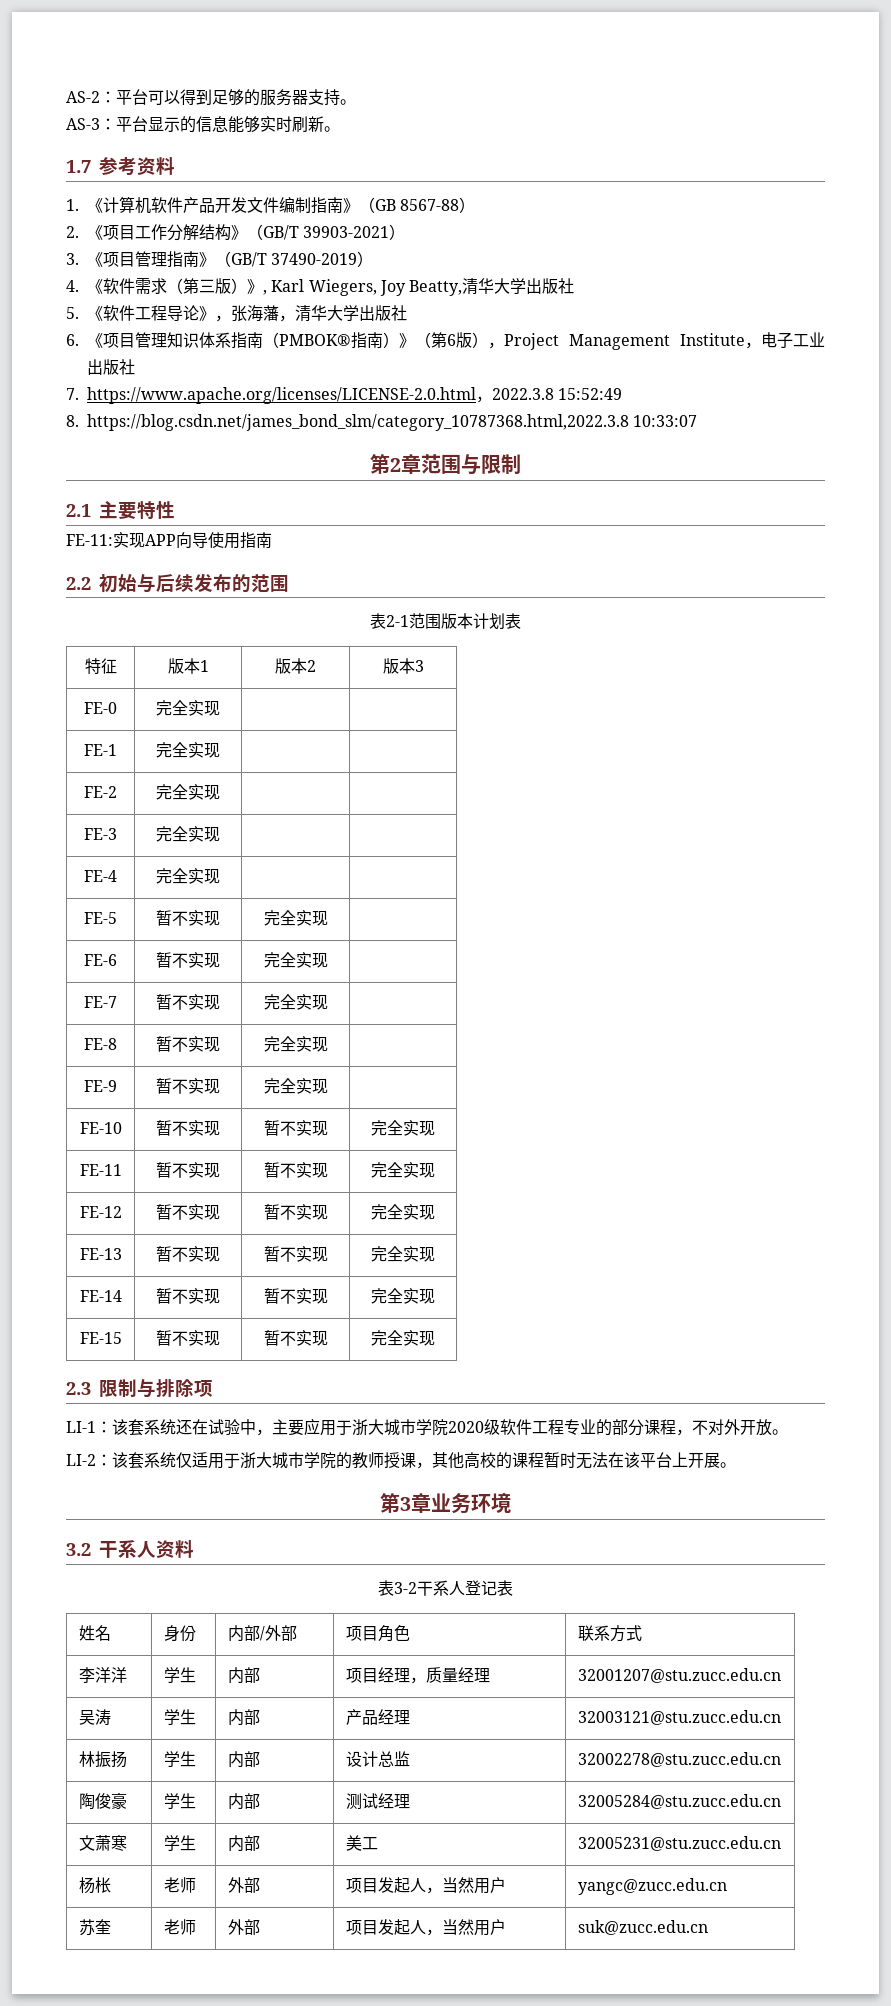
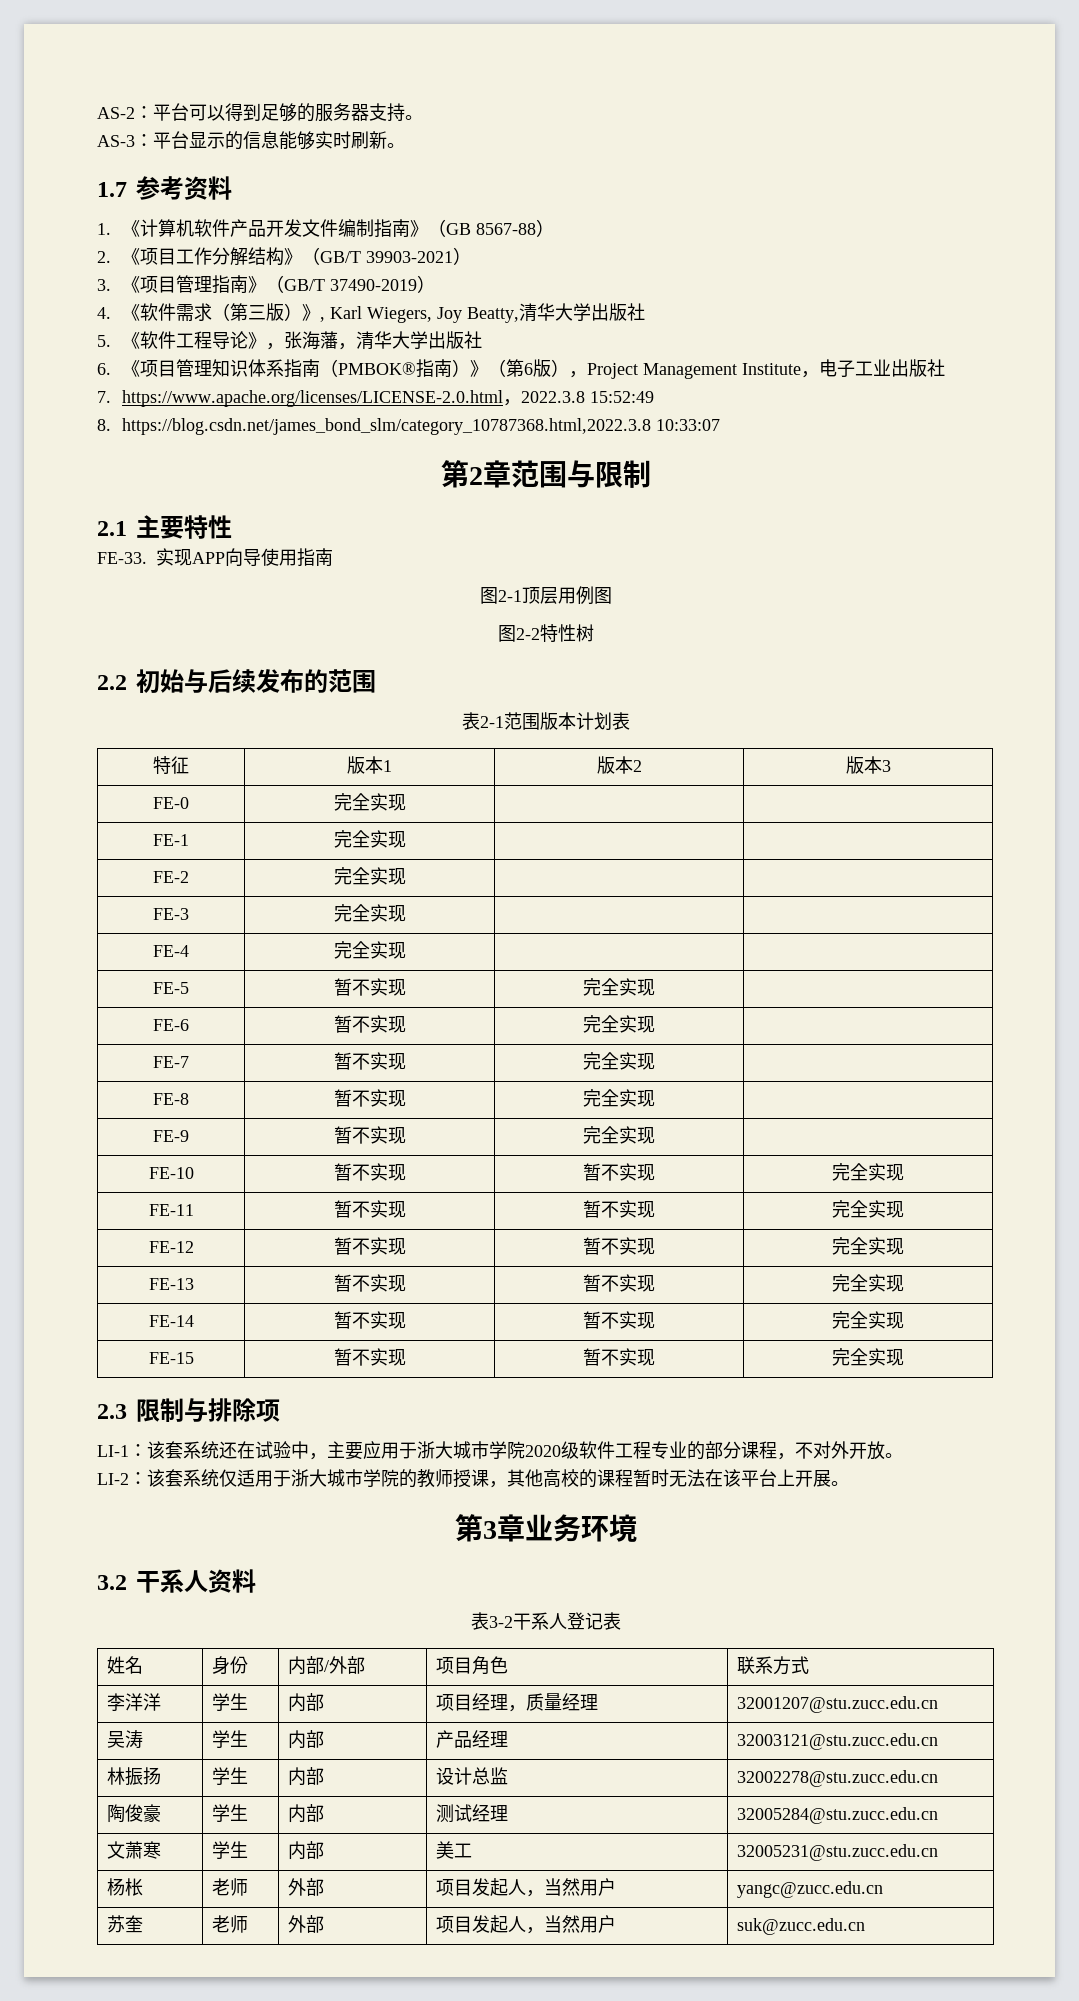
[66,534,113,546] FE-11: -> [97,552,147,564] FE-33.
(272, 540) none -> [479,586,612,605] [497,624,594,642] // 图2-1顶层用例图 // 图2-2特性树

